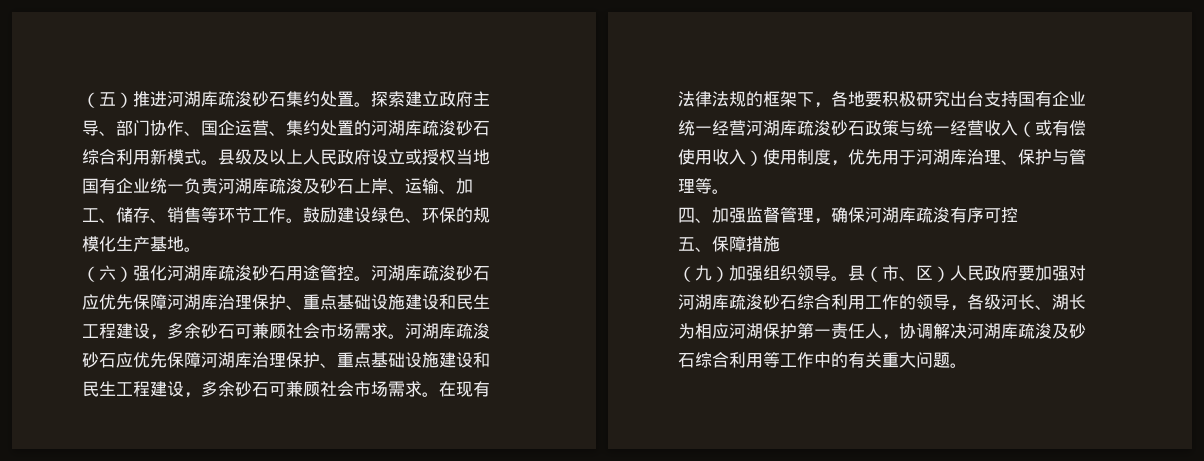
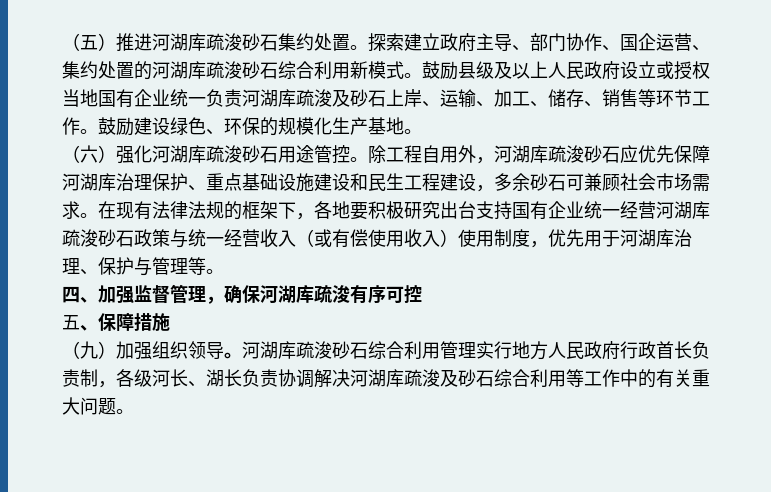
(218, 162) none -> [422,61,458,80] 鼓励
[371,265,490,281] [82,294,490,310] [82,323,405,340] 河湖库疏浚砂石应优先保障河湖库治理保护、重点基础设施建设和民生工程建设，多余砂石可兼顾社会市场需求。 -> [368,145,494,164] 除工程自用外，
[848,265,1086,282] [678,294,1086,311] [678,323,899,340] 县（市、区）人民政府要加强对河湖库疏浚砂石综合利用工作的领导，各级河长、湖长为相应河湖保护第一责任人， -> [242,341,710,360] [62,369,278,388] 河湖库疏浚砂石综合利用管理实行地方人民政府行政首长负责制，各级河长、湖长负责

